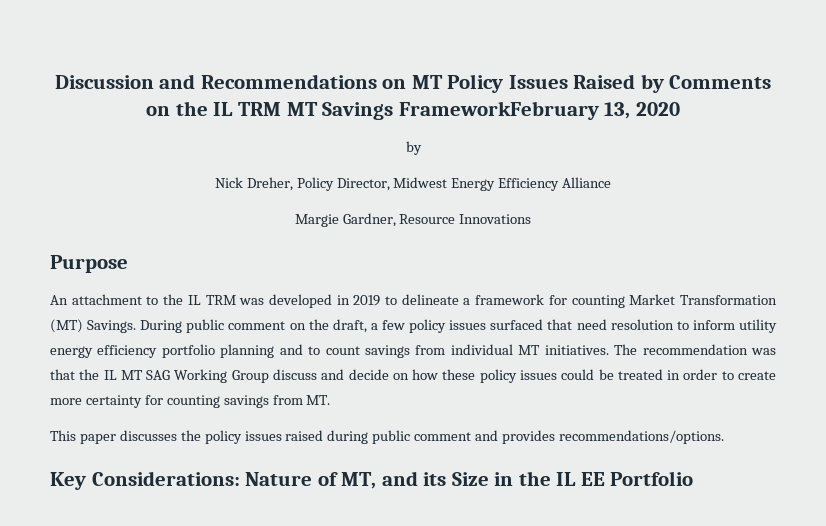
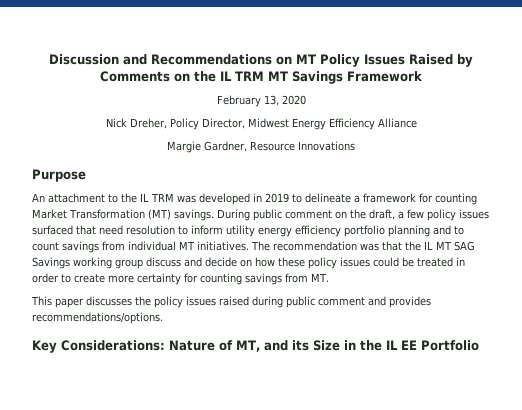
[398,101,599,120] FrameworkFebruary -> [347,71,422,82] [216,95,261,107] Framework // February
[405,141,422,155] // by -> (306, 100) none
[87,320,137,333] Savings. -> [173,209,214,221] savings.
[174,369,269,383] Working Group -> [32,257,143,269] Savings working group

